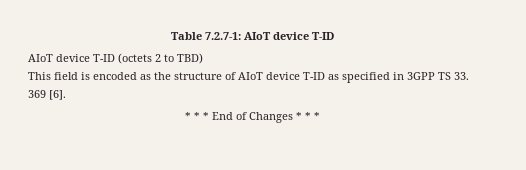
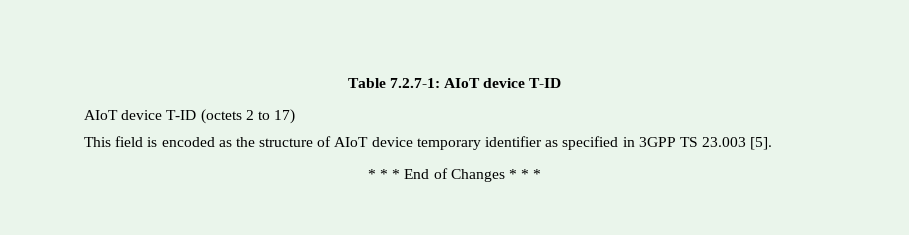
[177,53,203,64] TBD) -> [274,109,296,124] 17)
[303,72,325,80] T-ID -> [416,136,543,150] temporary identifier
[454,72,469,80] [28,90,66,100] 33. 369 [6]. -> [702,137,773,150] 23.003 [5].

